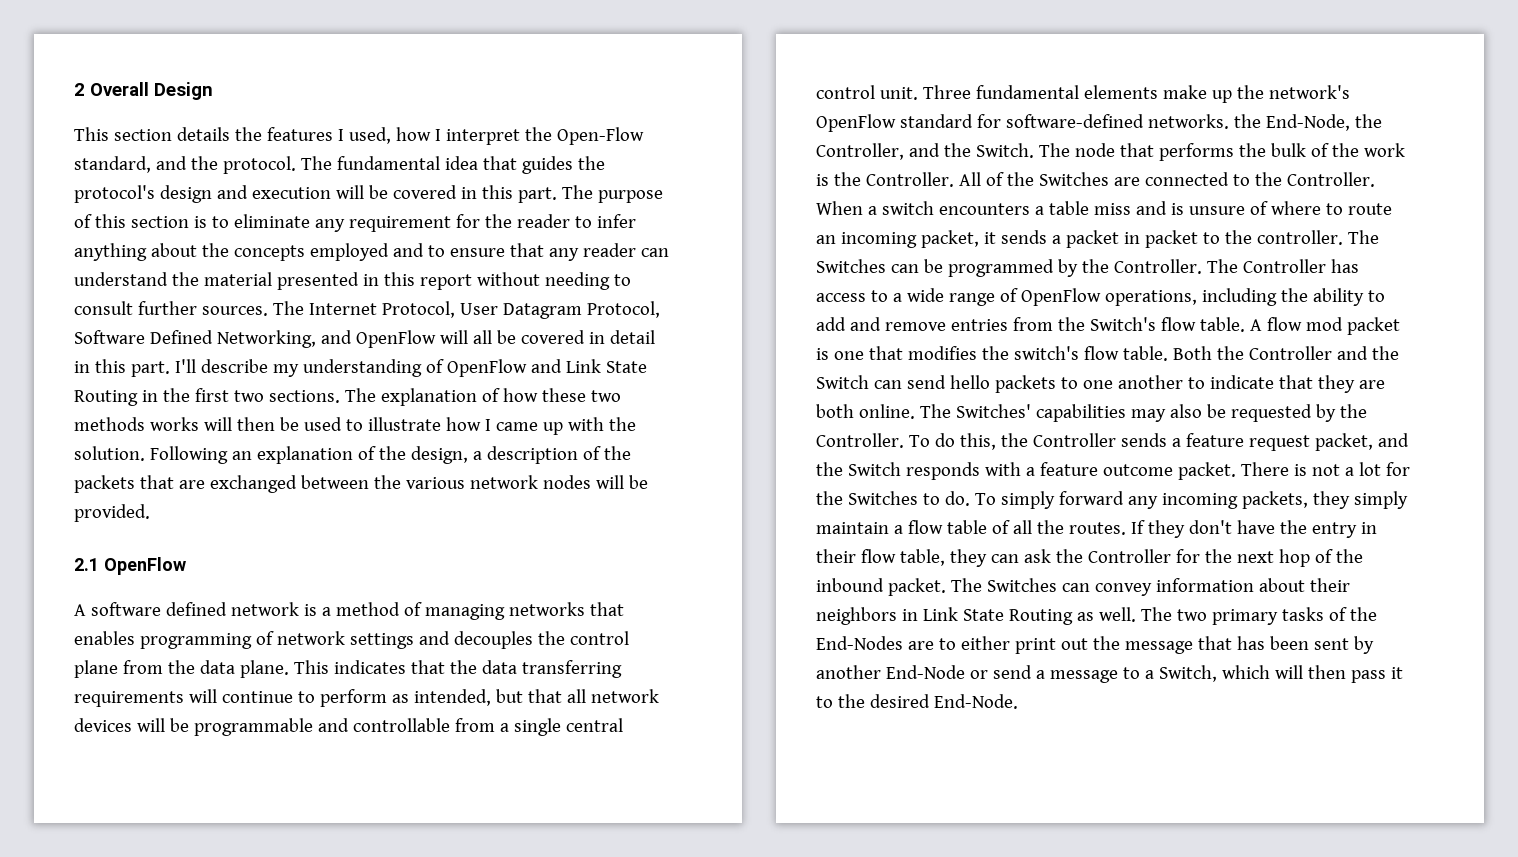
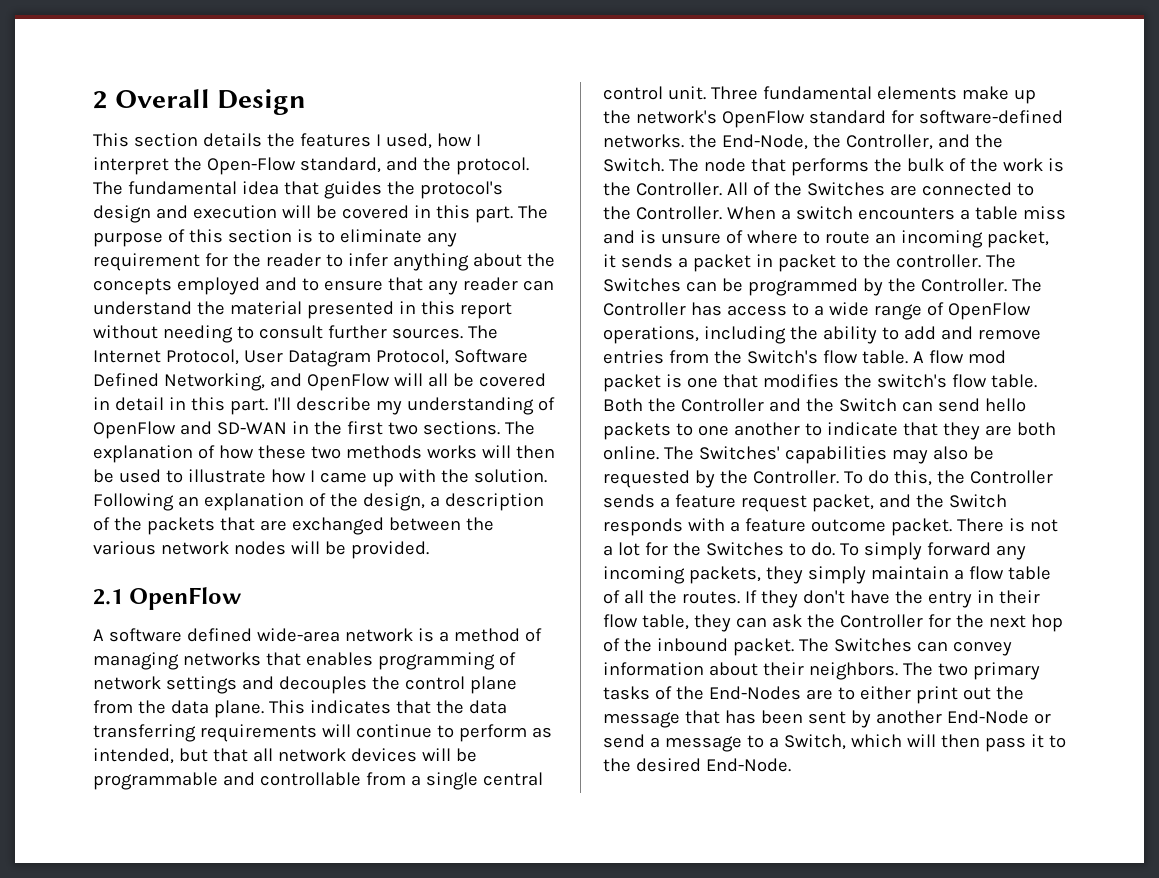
[565,359,647,373] [74,390,138,406] Link State Routing -> [216,422,287,435] SD-WAN
(227, 609) none -> [256,628,340,642] wide-area
[816,607,1136,625] neighbors in Link State Routing as well. -> [808,662,898,680] neighbors.

